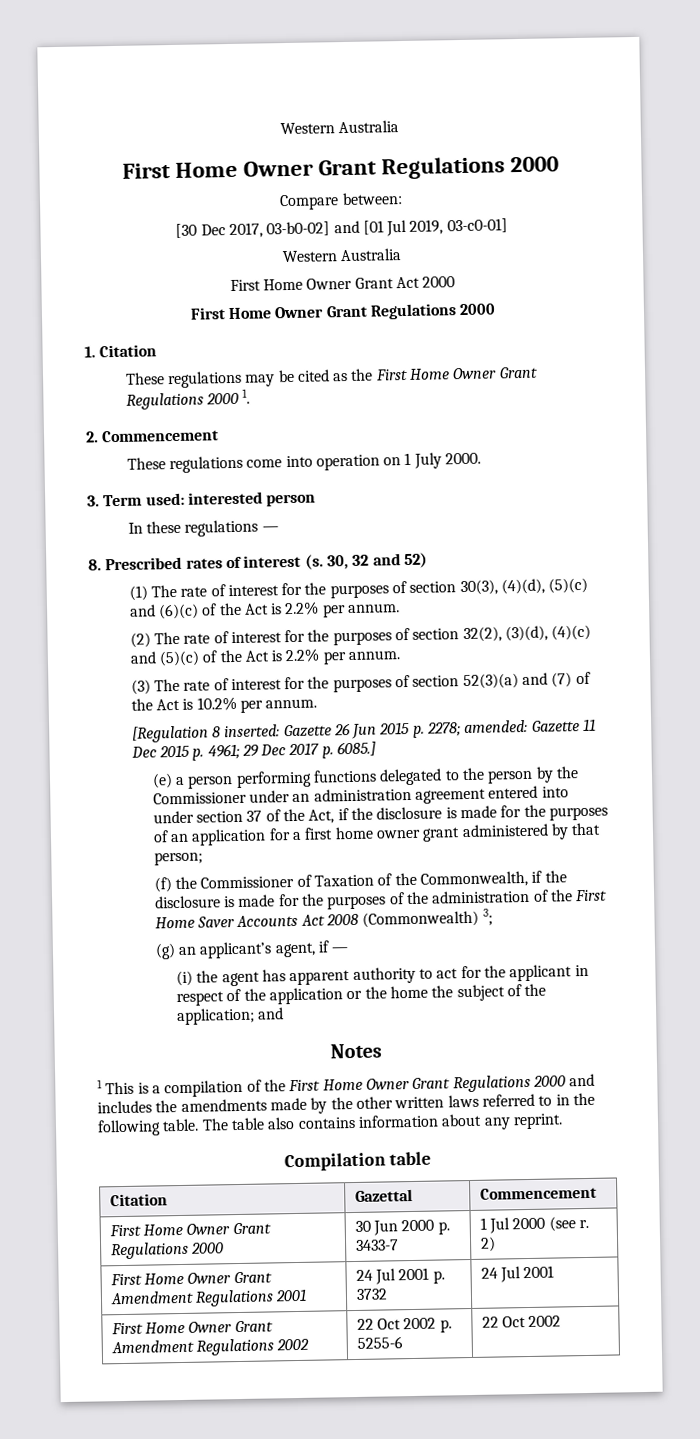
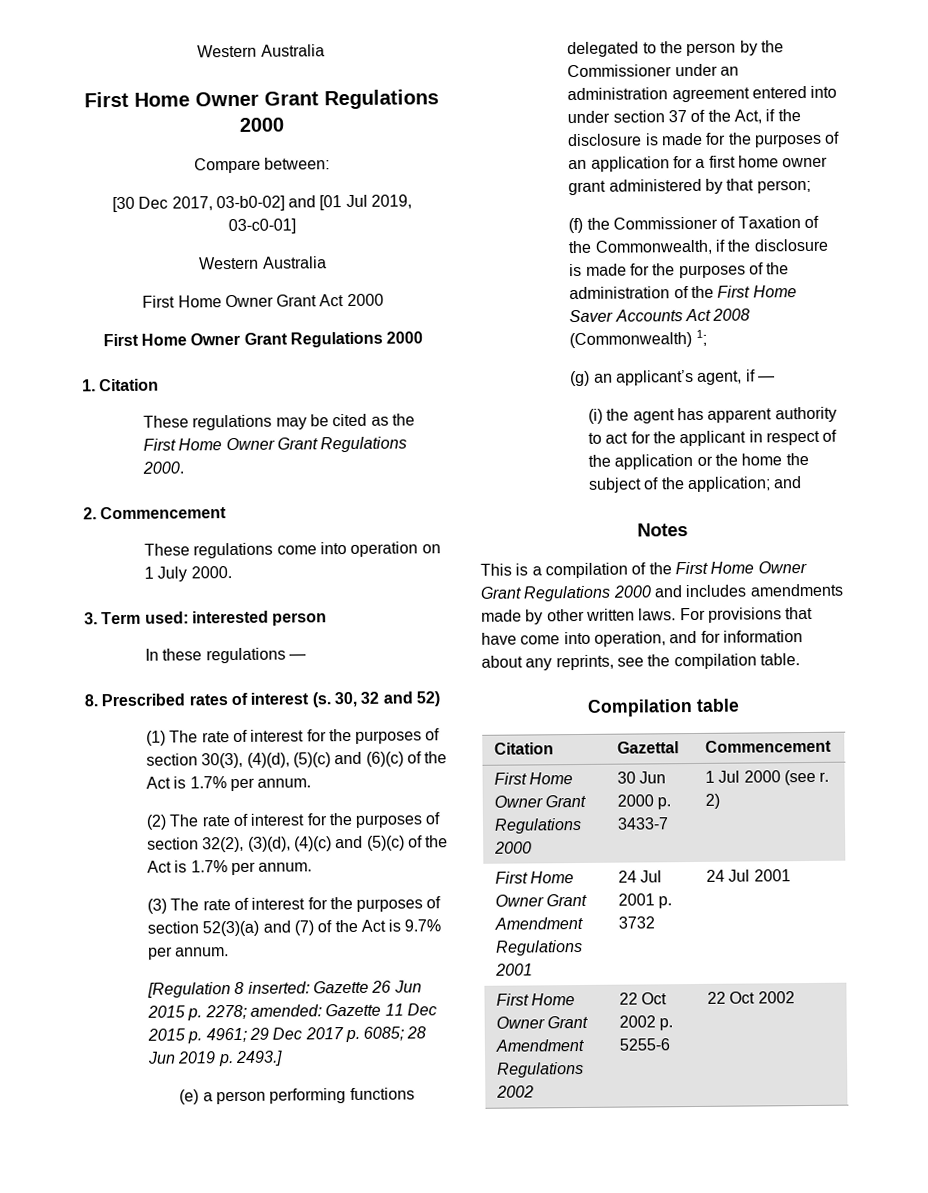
[205,388,251,405] 2000 1. -> [141,461,184,474] 2000.
[284,601,320,616] 2.2% -> [189,776,227,789] 1.7%
[285,648,320,663] 2.2% -> [190,860,228,873] 1.7%
[196,696,237,711] 10.2% -> [404,919,442,932] 9.7%
[337,741,377,757] 6085.] -> [363,1026,427,1041] [146,1050,283,1067] 6085; 28 Jun 2019 p. 2493.]
[482,908,493,926] 3; -> [695,329,707,346] 1;
[97,1079,103,1089] 1 -> (688, 530) none
[155,1100,178,1113] the -> (748, 591) none
[330,1097,353,1110] the -> (544, 617) none
[447,1092,595,1108] [97,1113,563,1137] laws referred to in the following table. The table also contains information about any reprint. -> [638,606,814,623] [481,630,803,647] [481,653,800,671] laws. For provisions that have come into operation, and for information about any reprints, see the compilation table.

